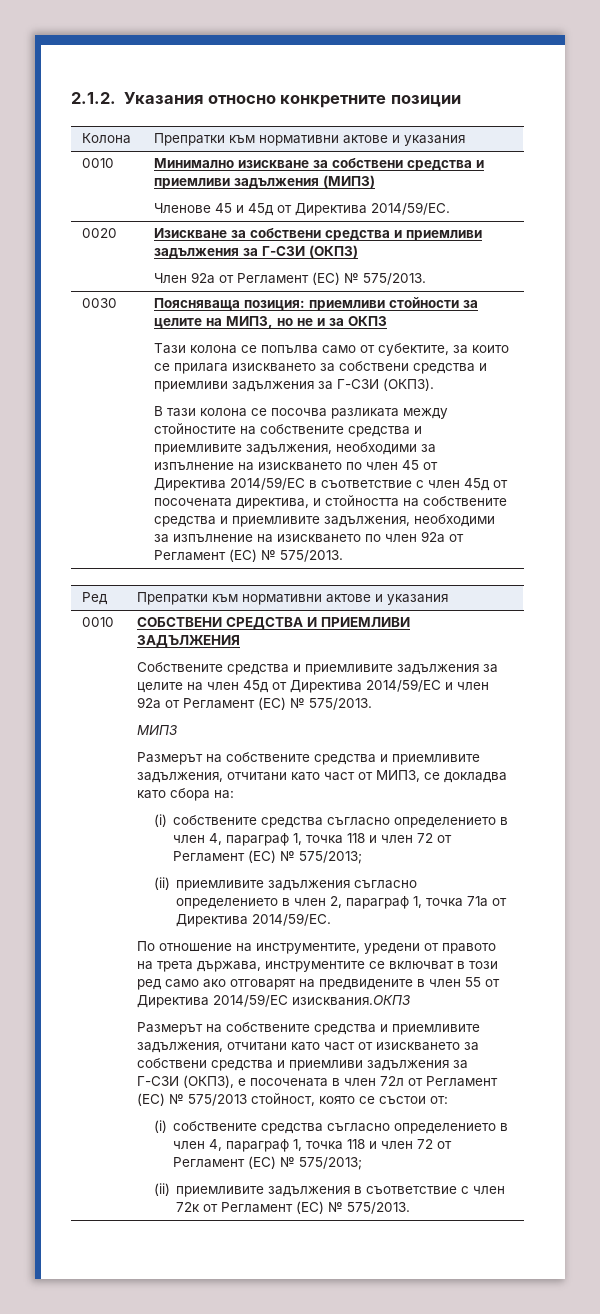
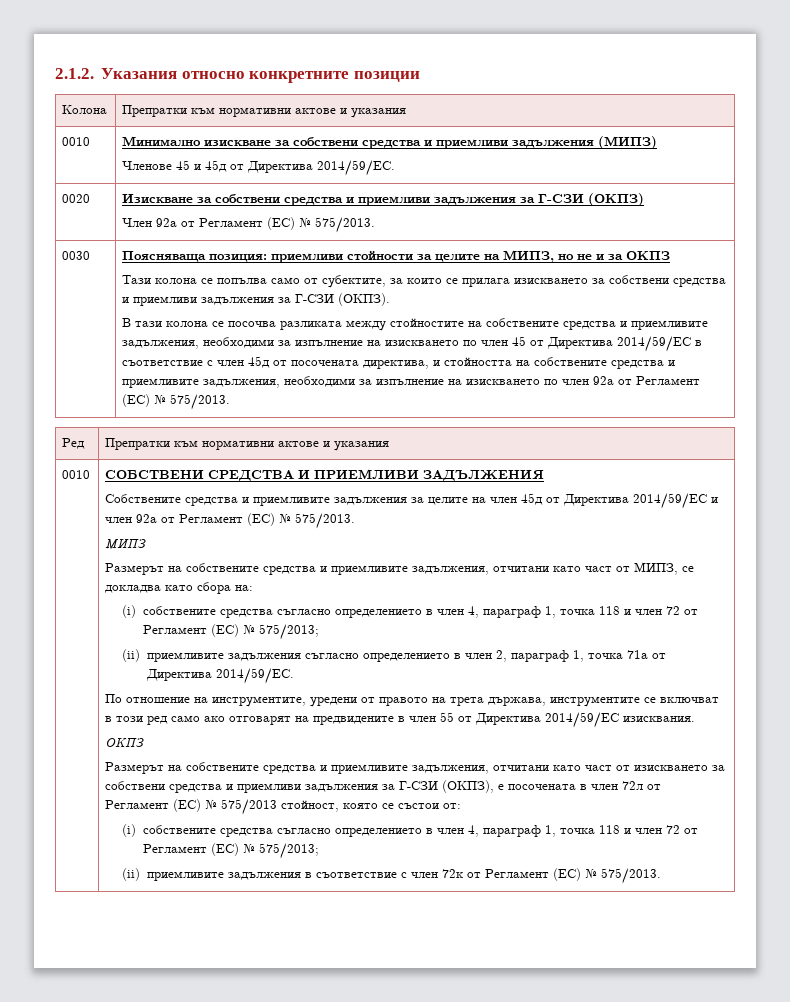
[292,995,411,1006] изисквания.ОКПЗ -> [623,716,696,722] [105,738,145,747] изисквания. // ОКПЗ

